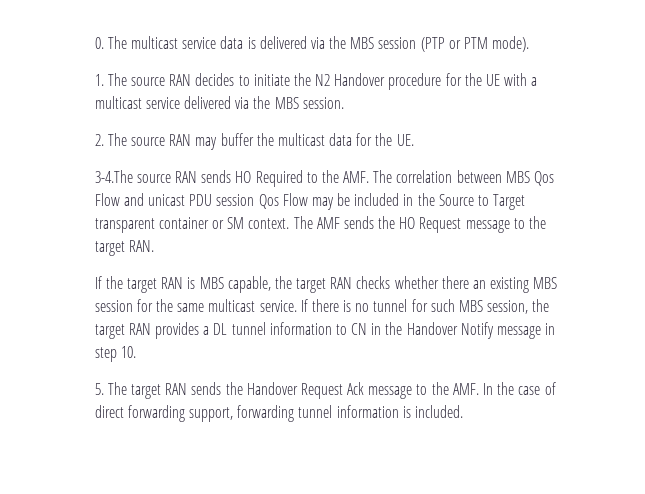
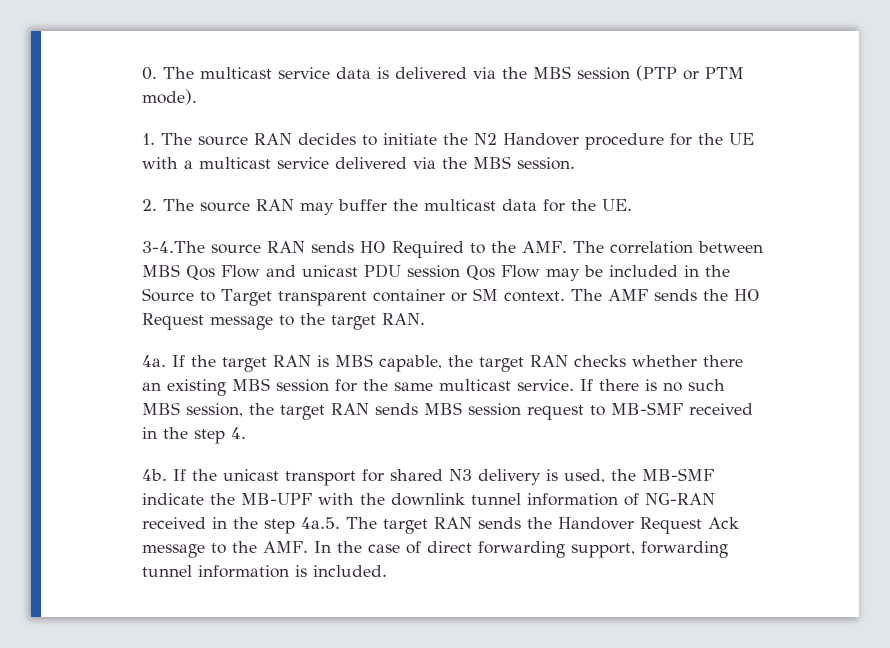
(154, 246) none -> [141,355,166,367] 4a.
[373,299,428,312] tunnel for -> (682, 387) none
[155,322,556,339] [94,346,136,362] [94,383,104,395] provides a DL tunnel information to CN in the Handover Notify message in step 10. // 5. -> [374,402,753,420] [141,427,246,444] [141,468,714,486] [141,493,715,506] [141,517,340,534] sends MBS session request to MB-SMF received in the step 4. // 4b. If the unicast transport for shared N3 delivery is used, the MB-SMF indicate the MB-UPF with the downlink tunnel information of NG-RAN received in the step 4a.5.

